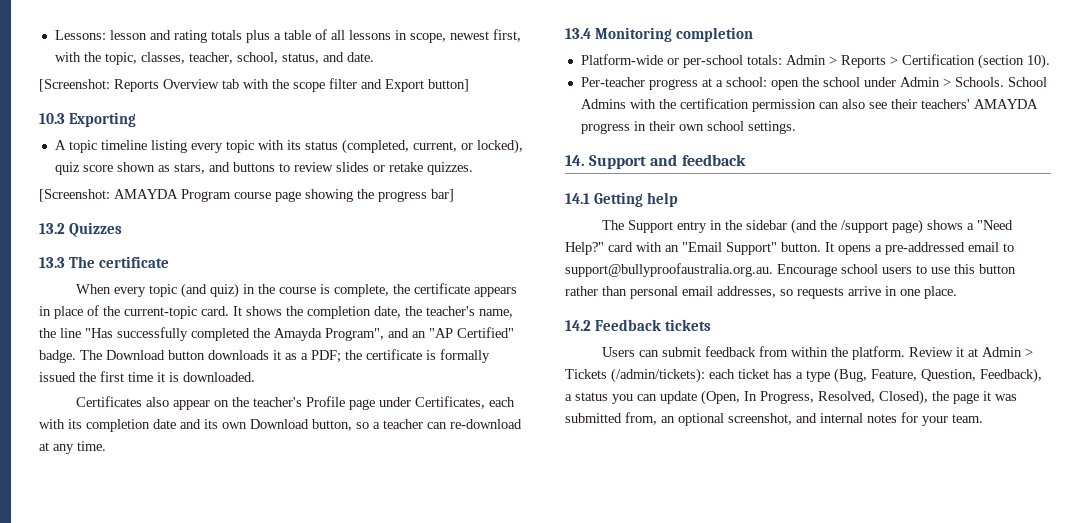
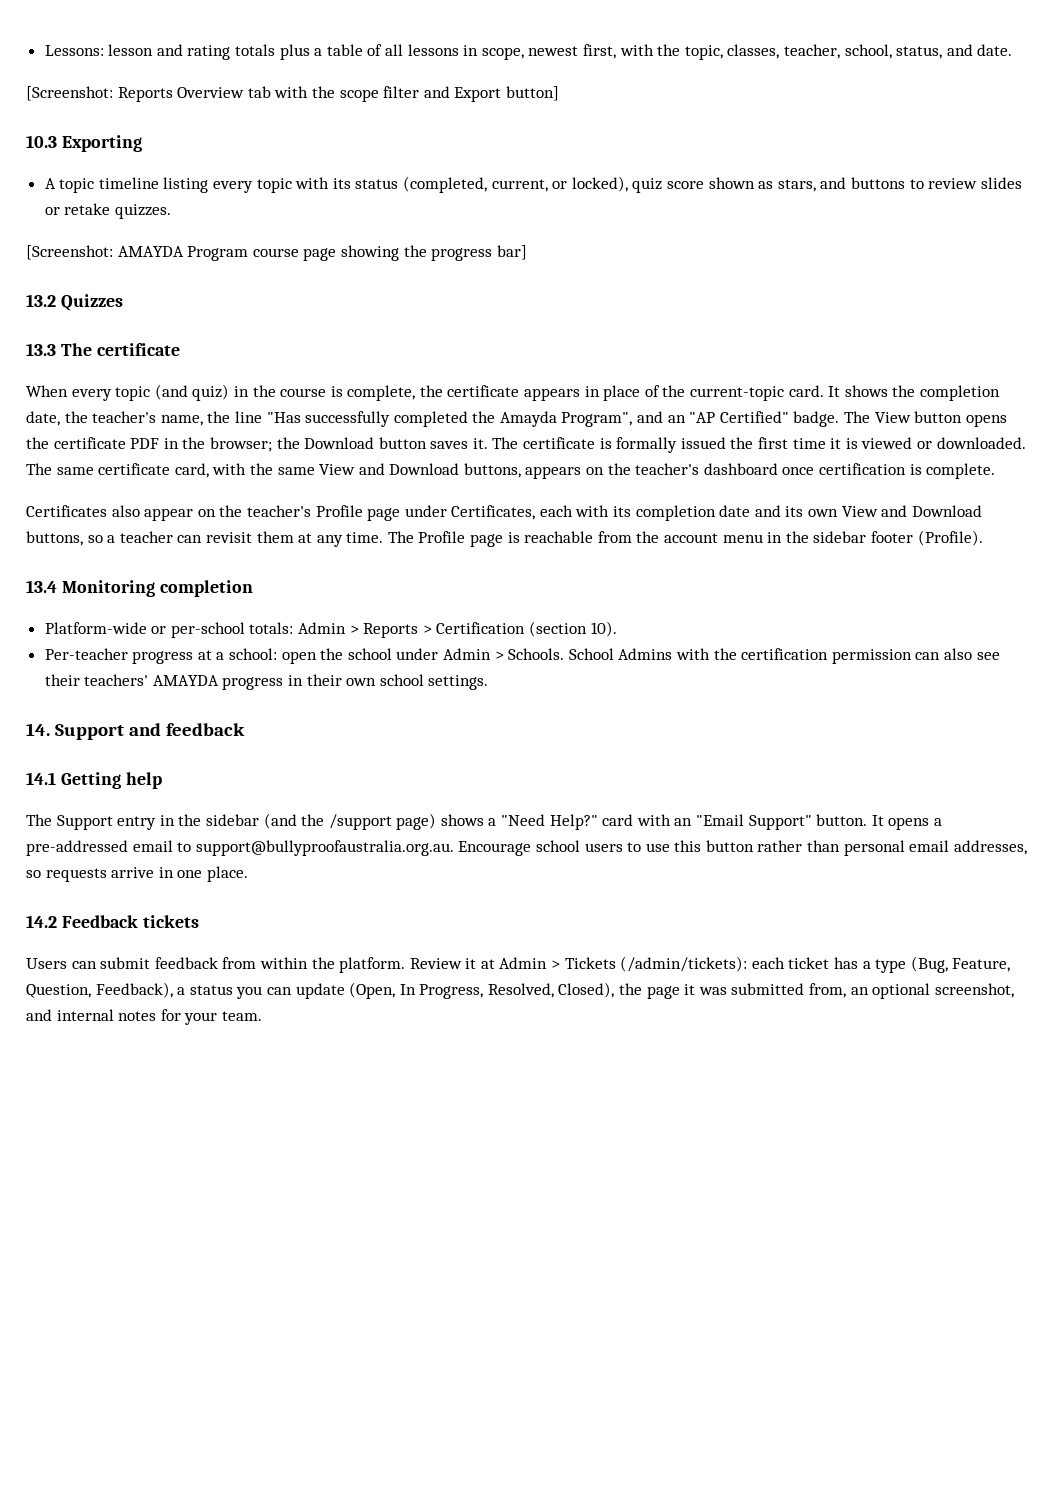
[106,350,362,363] Download button downloads it as a PDF; the -> [874,411,1007,427] [26,437,519,452] View button opens the certificate PDF in the browser; the Download button saves it. The
(179, 377) none -> [861,437,932,449] viewed or
(255, 377) none -> [26,463,996,479] The same certificate card, with the same View and Download buttons, appears on the teacher's dashboard once certification is complete.
[250,419,352,431] Download button, -> [841,505,982,517] [26,531,83,546] View and Download buttons,
[450,419,522,429] re-download -> [205,531,294,543] revisit them
(106, 446) none -> [387,530,983,547] The Profile page is reachable from the account menu in the sidebar footer (Profile).

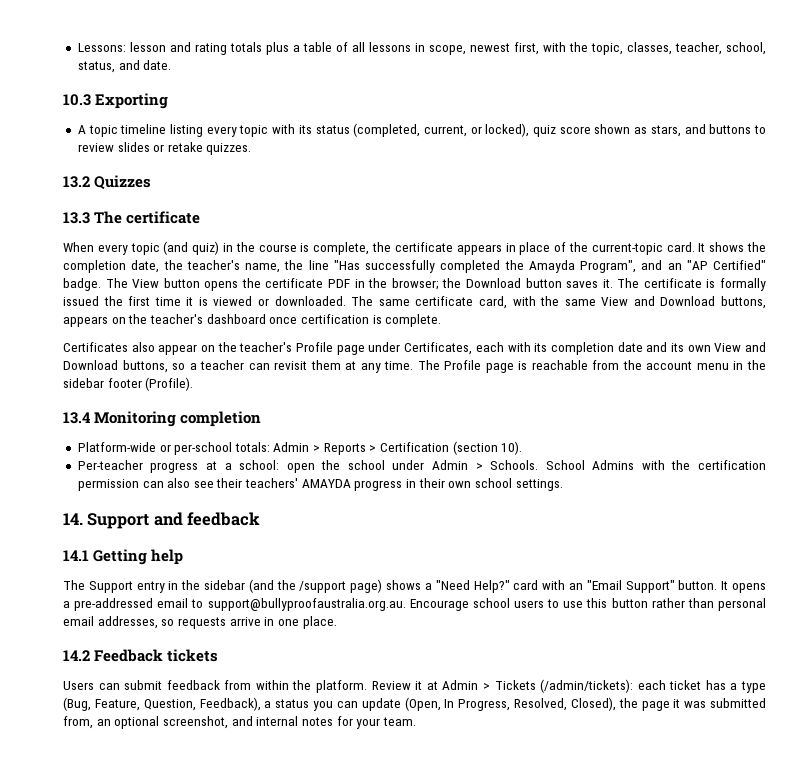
[26,86,559,102] // [Screenshot: Reports Overview tab with the scope filter and Export button] -> (172, 65) none
[26,245,527,261] // [Screenshot: AMAYDA Program course page showing the progress bar] -> (252, 149) none

